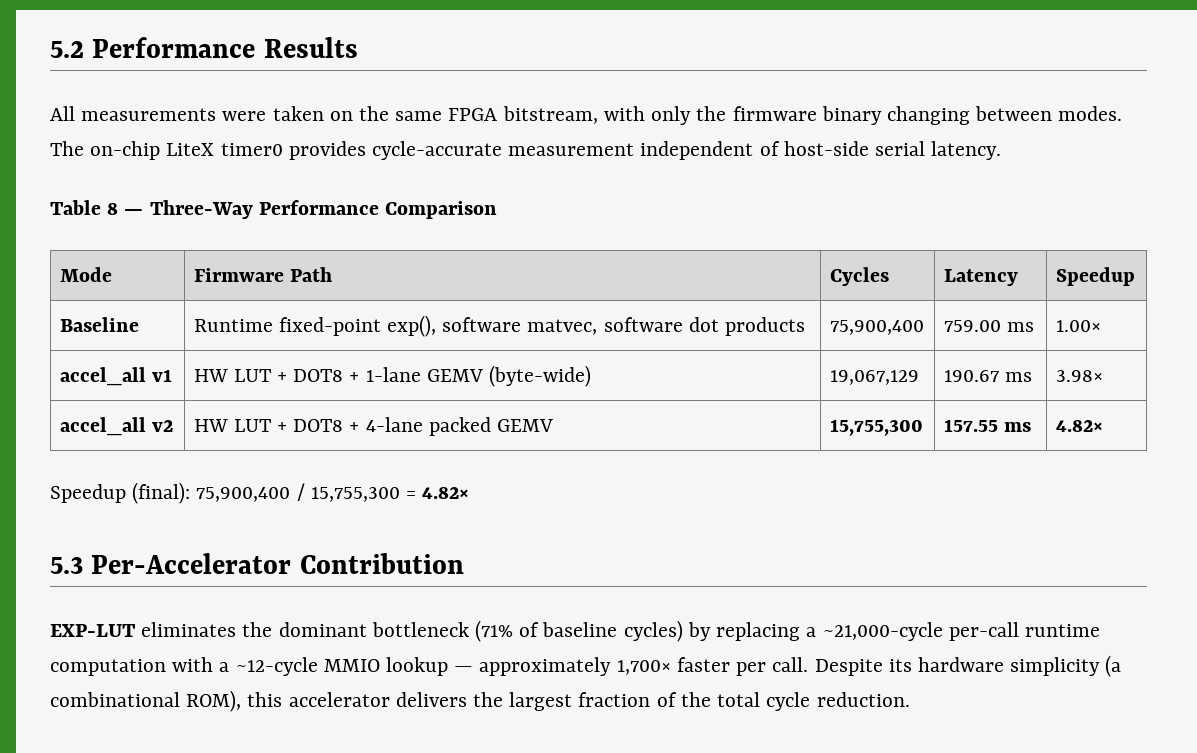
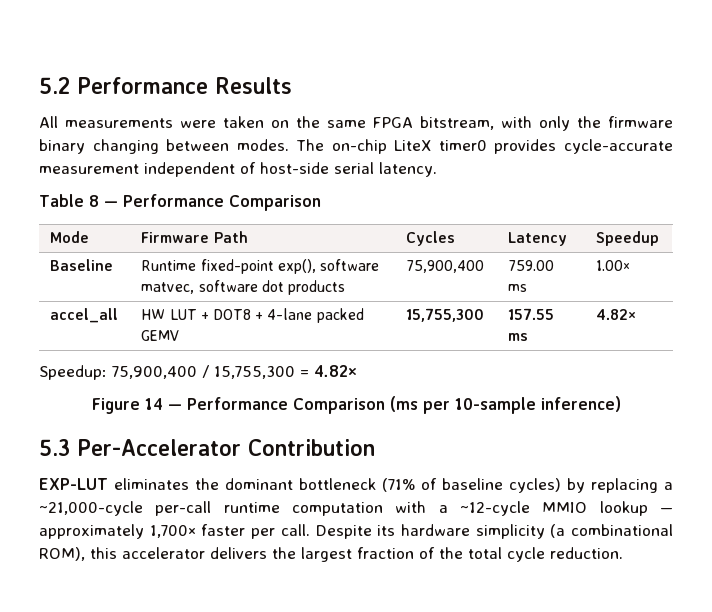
[149,200,253,219] Three-Way -> (118, 204) none
[151,369,172,382] [193,365,592,387] [829,370,919,385] [943,370,1032,382] [1055,370,1103,382] [59,417,173,436] v1 | HW LUT + DOT8 + 1-lane GEMV (byte-wide) | 19,067,129 | 190.67 ms | 3.98× // accel_all v2 -> (119, 315) none
[50,482,191,504] Speedup (final): -> [39,365,107,380] Speedup:
(470, 492) none -> [91,396,621,414] // Figure 14 — Performance Comparison (ms per 10-sample inference)

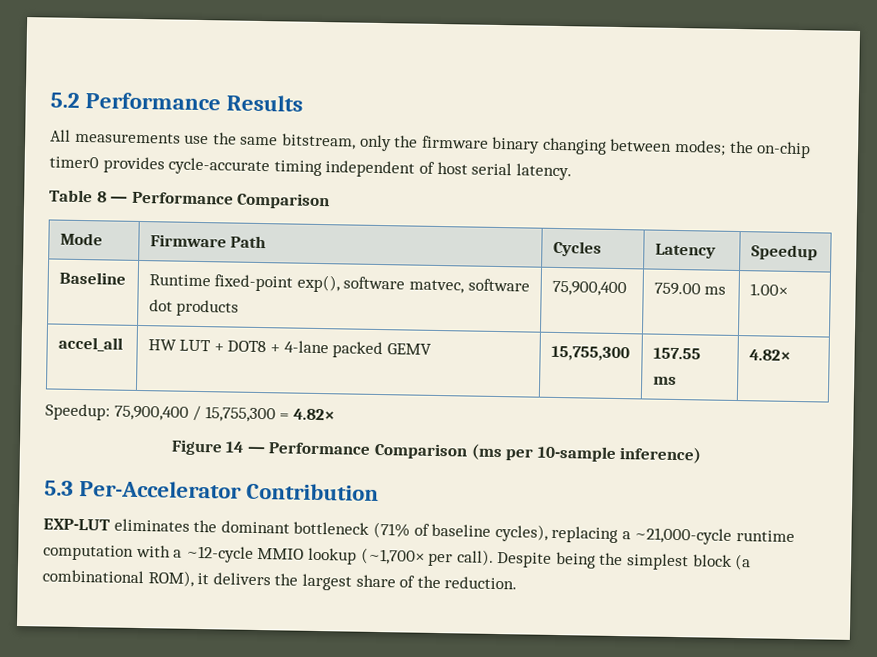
[179,116,533,130] were taken on the same FPGA bitstream, with -> [184,132,356,150] use the same bitstream,
[236,139,432,154] modes. The on-chip LiteX -> [674,139,812,159] modes; the on-chip
[39,164,139,174] measurement -> [273,160,322,177] timing
[260,162,329,174] host-side -> [436,161,468,175] host
[509,478,586,493] cycles) by -> [494,523,548,542] cycles),
[155,501,212,516] per-call -> (733, 536) none
[660,508,673,513] [39,524,545,539] — approximately 1,700× faster per call. Despite its hardware simplicity -> [360,547,732,571] (~1,700× per call). Despite being the simplest block
[90,547,205,559] this accelerator -> [197,573,210,585] it
[357,547,414,559] fraction -> [355,574,396,588] share
[468,547,545,562] total cycle -> (441, 582) none

